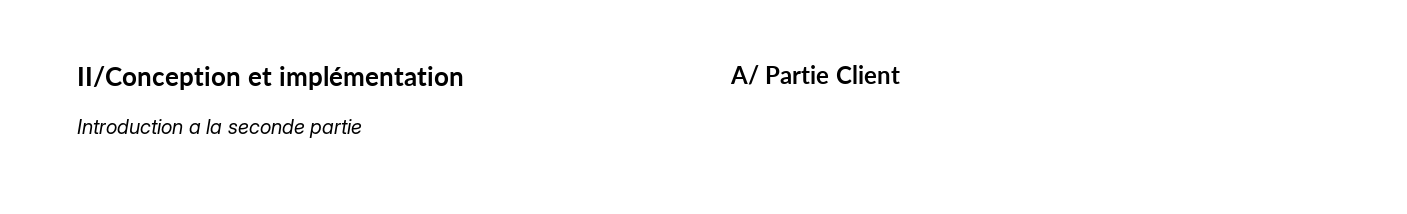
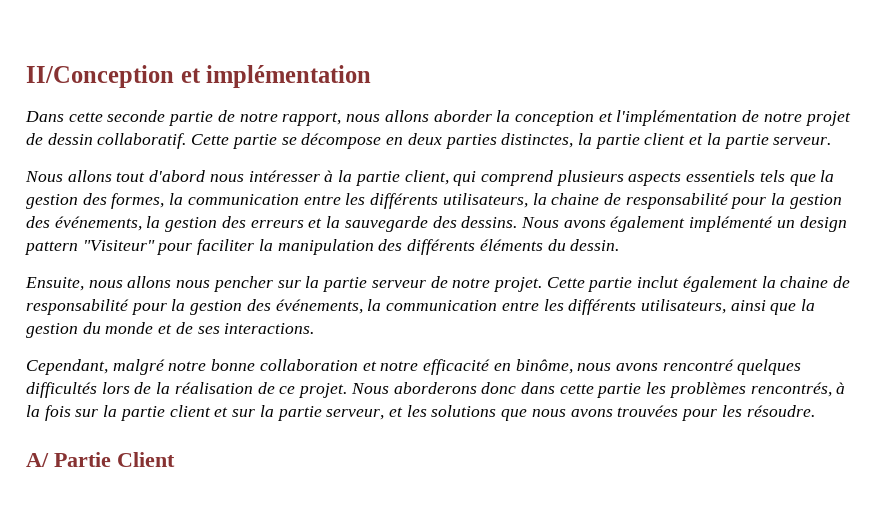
[77,119,223,134] Introduction a la -> [25,111,103,122] Dans cette
(363, 128) none -> [217,110,851,126] [26,133,832,149] [25,170,835,186] [26,193,842,209] [26,216,847,232] [24,239,620,255] [25,276,851,292] [26,299,816,315] [26,322,315,338] [26,359,802,375] [26,382,846,398] [26,405,815,421] de notre rapport, nous allons aborder la conception et l'implémentation de notre projet de dessin collaboratif. Cette partie se décompose en deux parties distinctes, la partie client et la partie serveur. // Nous allons tout d'abord nous intéresser à la partie client, qui comprend plusieurs aspects essentiels tels que la gestion des formes, la communication entre les différents utilisateurs, la chaine de responsabilité pour la gestion des événements, la gestion des erreurs et la sauvegarde des dessins. Nous avons également implémenté un design pattern "Visiteur" pour faciliter la manipulation des différents éléments du dessin. // Ensuite, nous allons nous pencher sur la partie serveur de notre projet. Cette partie inclut également la chaine de responsabilité pour la gestion des événements, la communication entre les différents utilisateurs, ainsi que la gestion du monde et de ses interactions. // Cependant, malgré notre bonne collaboration et notre efficacité en binôme, nous avons rencontré quelques difficultés lors de la réalisation de ce projet. Nous aborderons donc dans cette partie les problèmes rencontrés, à la fois sur la partie client et sur la partie serveur, et les solutions que nous avons trouvées pour les résoudre.

